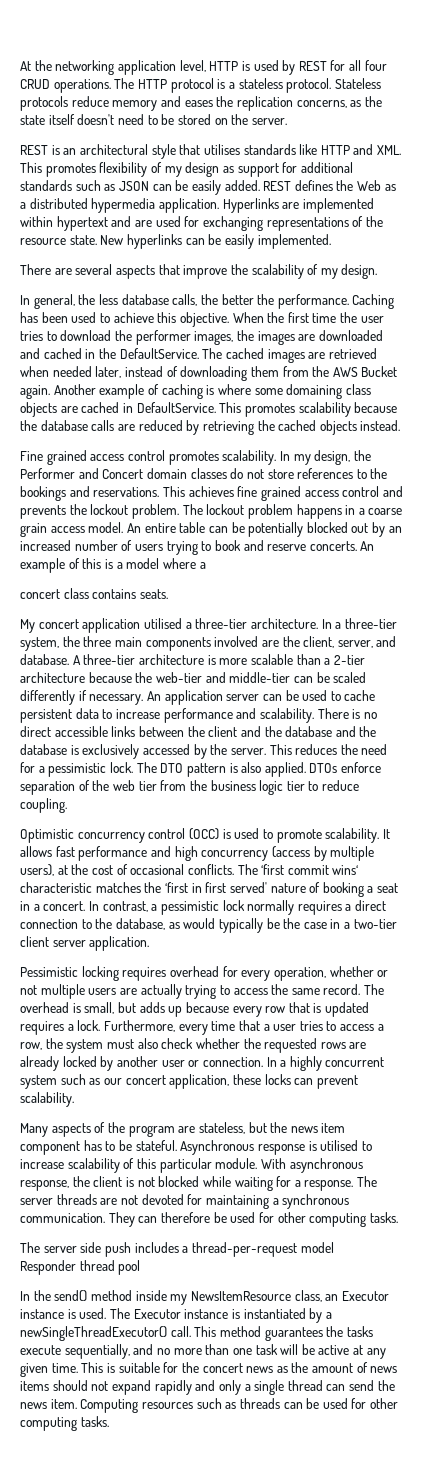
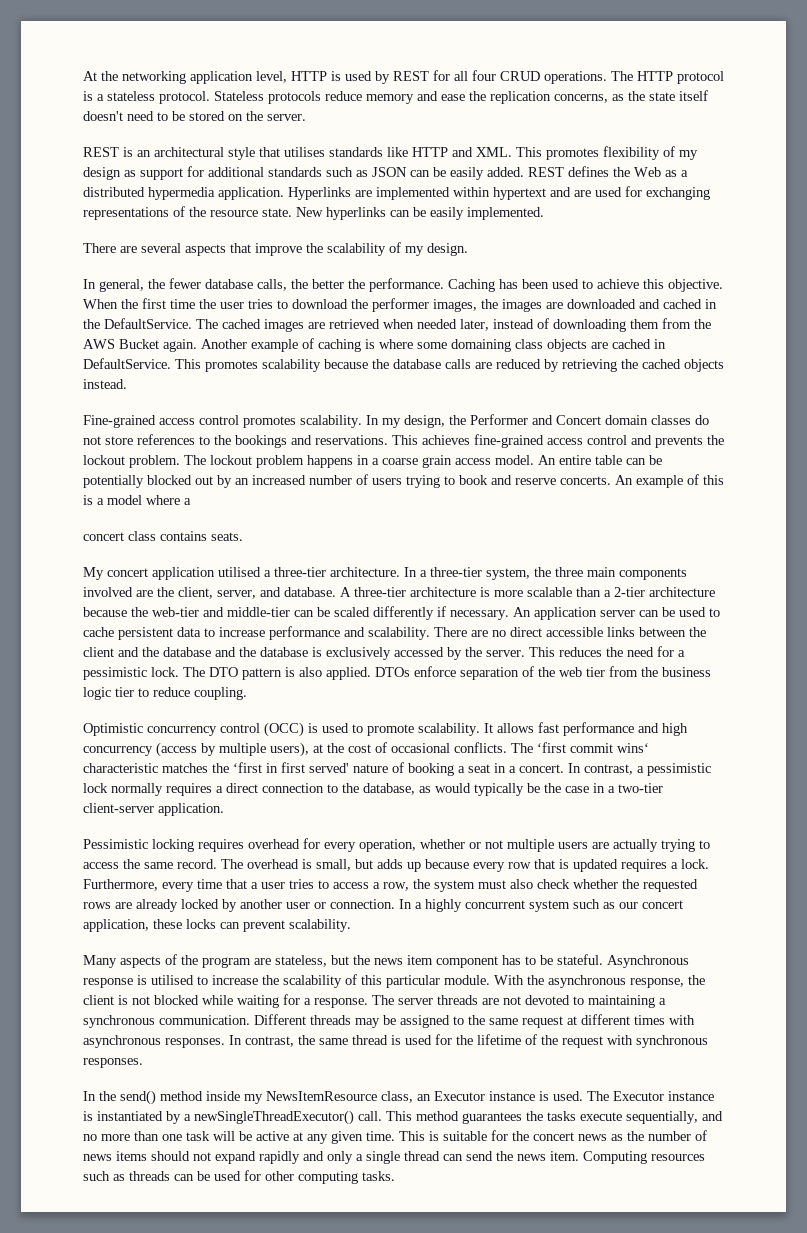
[184,100,213,107] eases -> [441,94,465,101] ease
[98,294,118,305] less -> [169,278,201,289] fewer
[20,450,87,465] Fine grained -> [83,415,156,428] Fine-grained
[237,486,301,501] fine grained -> [474,434,544,448] fine-grained
[352,709,361,719] is -> [471,630,488,637] are
[20,936,86,947] client server -> [83,803,154,813] client-server
(64, 1164) none -> [262,975,279,985] the
(286, 1163) none -> [527,975,544,985] the
[187,1194,203,1205] for -> [573,996,584,1005] to
[108,1212,398,1227] [20,1242,334,1257] [20,1260,141,1275] They can therefore be used for other computing tasks. // The server side push includes a thread-per-request model // Responder thread pool -> [254,1014,695,1028] [83,1034,708,1048] [83,1058,143,1068] Different threads may be assigned to the same request at different times with asynchronous responses. In contrast, the same thread is used for the lifetime of the request with synchronous responses.
[312,1363,354,1373] amount -> [648,1131,691,1141] number

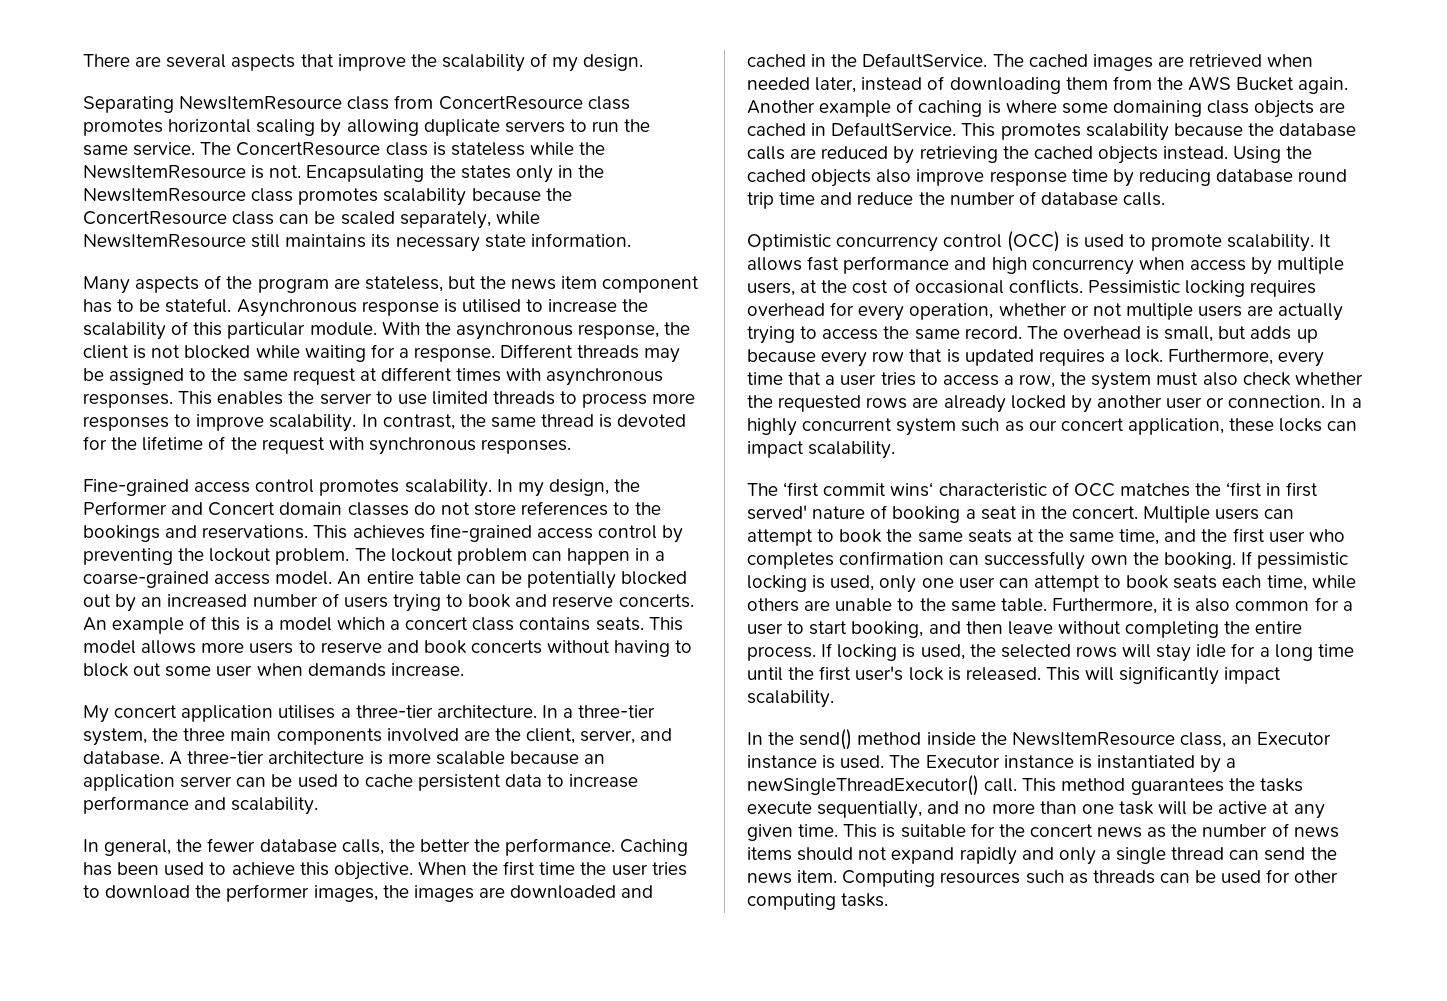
[83,70,724,84] [83,90,708,104] [83,111,306,121] [83,146,698,160] [83,166,688,180] [83,186,710,200] [83,206,544,220] At the networking application level, HTTP is used by REST for all four CRUD operations. The HTTP protocol is a stateless protocol. Stateless protocols reduce memory and ease the replication concerns, as the state itself doesn't need to be stored on the server. // REST is an architectural style that utilises standards like HTTP and XML. This promotes flexibility of my design as support for additional standards such as JSON can be easily added. REST defines the Web as a distributed hypermedia application. Hyperlinks are implemented within hypertext and are used for exchanging representations of the resource state. New hyperlinks can be easily implemented. // -> (83, 60) none
(468, 249) none -> [83,95,630,113] [83,119,651,137] [83,142,606,156] [83,165,605,183] [83,188,572,206] [83,211,540,229] [83,233,631,252] [83,275,700,294] [83,298,649,317] [83,321,691,340] [83,344,681,363] [83,367,664,386] [83,391,696,408] [83,414,687,432] [83,436,572,455] [83,479,641,497] [83,501,662,516] [83,524,684,543] [83,548,666,565] [83,571,688,589] [83,593,694,612] [83,616,683,634] [83,640,693,657] [83,663,464,677] [83,705,656,723] [83,728,673,746] [83,751,606,765] [83,774,639,791] [83,796,319,815] // Separating NewsItemResource class from ConcertResource class promotes horizontal scaling by allowing duplicate servers to run the same service. The ConcertResource class is stateless while the NewsItemResource is not. Encapsulating the states only in the NewsItemResource class promotes scalability because the ConcertResource class can be scaled separately, while NewsItemResource still maintains its necessary state information. // Many aspects of the program are stateless, but the news item component has to be stateful. Asynchronous response is utilised to increase the scalability of this particular module. With the asynchronous response, the client is not blocked while waiting for a response. Different threads may be assigned to the same request at different times with asynchronous responses. This enables the server to use limited threads to process more responses to improve scalability. In contrast, the same thread is devoted for the lifetime of the request with synchronous responses. // Fine-grained access control promotes scalability. In my design, the Performer and Concert domain classes do not store references to the bookings and reservations. This achieves fine-grained access control by preventing the lockout problem. The lockout problem can happen in a coarse-grained access model. An entire table can be potentially blocked out by an increased number of users trying to book and reserve concerts. An example of this is a model which a concert class contains seats. This model allows more users to reserve and book concerts without having to block out some user when demands increase. // My concert application utilises a three-tier architecture. In a three-tier system, the three main components involved are the client, server, and database. A three-tier architecture is more scalable because an application server can be used to cache persistent data to increase performance and scalability.
[83,414,709,428] [83,434,724,448] [83,455,662,468] [83,474,724,488] [83,495,191,505] [83,531,243,541] [83,567,687,580] [83,587,715,599] [83,606,720,620] [83,626,706,640] [83,646,685,660] [83,666,711,680] [83,687,247,700] // Fine-grained access control promotes scalability. In my design, the Performer and Concert domain classes do not store references to the bookings and reservations. This achieves fine-grained access control and prevents the lockout problem. The lockout problem happens in a coarse grain access model. An entire table can be potentially blocked out by an increased number of users trying to book and reserve concerts. An example of this is a model where a // concert class contains seats. // My concert application utilised a three-tier architecture. In a three-tier system, the three main components involved are the client, server, and database. A three-tier architecture is more scalable than a 2-tier architecture because the web-tier and middle-tier can be scaled differently if necessary. An application server can be used to cache persistent data to increase performance and scalability. There are no direct accessible links between the client and the database and the database is exclusively accessed by the server. This reduces the need for a pessimistic lock. The DTO pattern is also applied. DTOs enforce separation of the web tier from the business logic tier to reduce coupling. -> [1233,146,1313,163] [747,169,1348,187] [747,191,1166,209] Using the cached objects also improve response time by reducing database round trip time and reduce the number of database calls.
[156,742,197,757] (access -> [1138,257,1246,271] when access
[270,742,309,757] users), -> [747,282,795,296] users,
[511,742,649,753] [83,762,711,776] [83,783,663,796] [83,803,224,816] The ‘first commit wins‘ characteristic matches the ‘first in first served' nature of booking a seat in a concert. In contrast, a pessimistic lock normally requires a direct connection to the database, as would typically be the case in a two-tier client-server application. // -> (1083, 286) none
[243,919,351,932] [83,954,689,968] [83,974,705,988] [83,994,666,1008] [83,1014,695,1028] [83,1034,708,1048] [83,1058,143,1068] prevent scalability. // Many aspects of the program are stateless, but the news item component has to be stateful. Asynchronous response is utilised to increase the scalability of this particular module. With the asynchronous response, the client is not blocked while waiting for a response. The server threads are not devoted to maintaining a synchronous communication. Different threads may be assigned to the same request at different times with asynchronous responses. In contrast, the same thread is used for the lifetime of the request with synchronous responses. -> [747,441,896,459] [747,482,1319,497] [747,505,1295,523] [747,528,1345,546] [747,551,1349,570] [747,575,1356,593] [747,597,1353,614] [747,621,1303,638] [747,643,1354,662] [747,666,1282,685] [747,690,834,708] impact scalability. // The ‘first commit wins‘ characteristic of OCC matches the ‘first in first served' nature of booking a seat in the concert. Multiple users can attempt to book the same seats at the same time, and the first user who completes confirmation can successfully own the booking. If pessimistic locking is used, only one user can attempt to book seats each time, while others are unable to the same table. Furthermore, it is also common for a user to start booking, and then leave without completing the entire process. If locking is used, the selected rows will stay idle for a long time until the first user's lock is released. This will significantly impact scalability.
[244,1094,263,1104] my -> [980,732,1007,745] the

